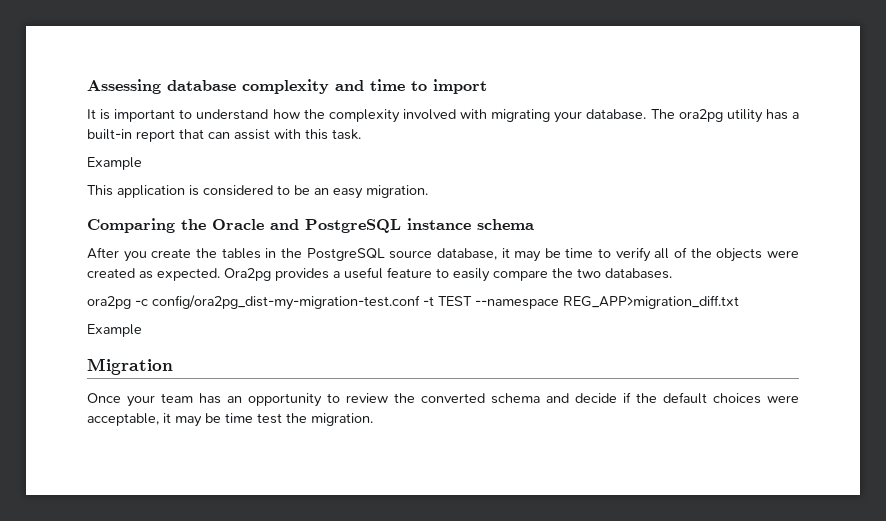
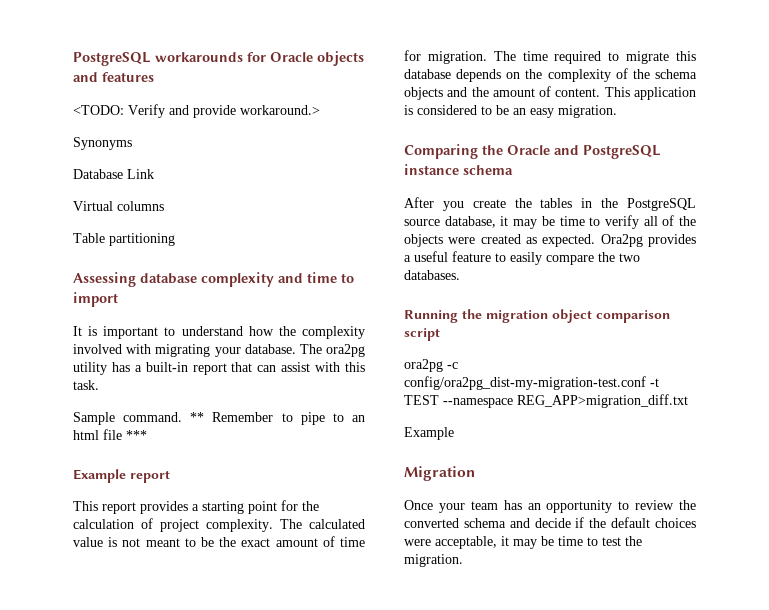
(87, 86) none -> [73,51,364,66] [73,72,154,82] [73,104,320,118] [73,137,132,150] [73,169,154,179] [73,201,164,211] [73,233,175,246] PostgreSQL workarounds for Oracle objects and features // <TODO: Verify and provide workaround.> // Synonyms // Database Link // Virtual columns // Table partitioning //
[87,157,142,170] [87,185,113,196] // Example // This -> [73,412,365,425] [73,429,147,440] [73,469,170,483] [73,500,319,514] [73,518,365,532] [73,536,365,547] [404,50,696,64] [404,68,697,82] [404,86,630,100] // Sample command. ** Remember to pipe to an html file *** // Example report // This report provides a starting point for the calculation of project complexity. The calculated value is not meant to be the exact amount of time for migration. The time required to migrate this database depends on the complexity of the schema objects and the amount of content. This
(672, 273) none -> [404,309,670,323] [404,328,440,341] // Running the migration object comparison script
(253, 418) none -> [587,537,598,546] to

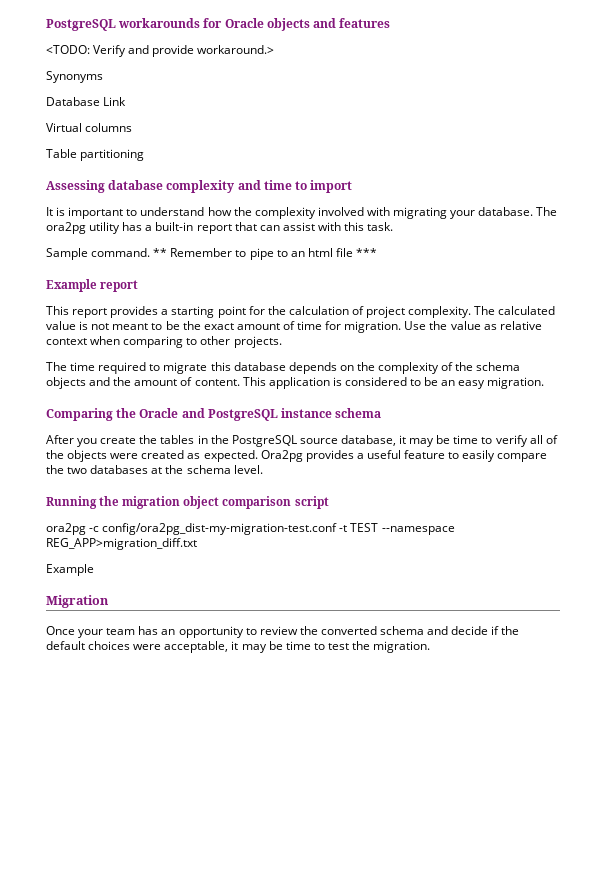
(487, 57) none -> [404,321,542,330] [46,336,282,348] Use the value as relative context when comparing to other projects. //
[404,270,460,280] databases. -> [90,465,263,474] databases at the schema level.

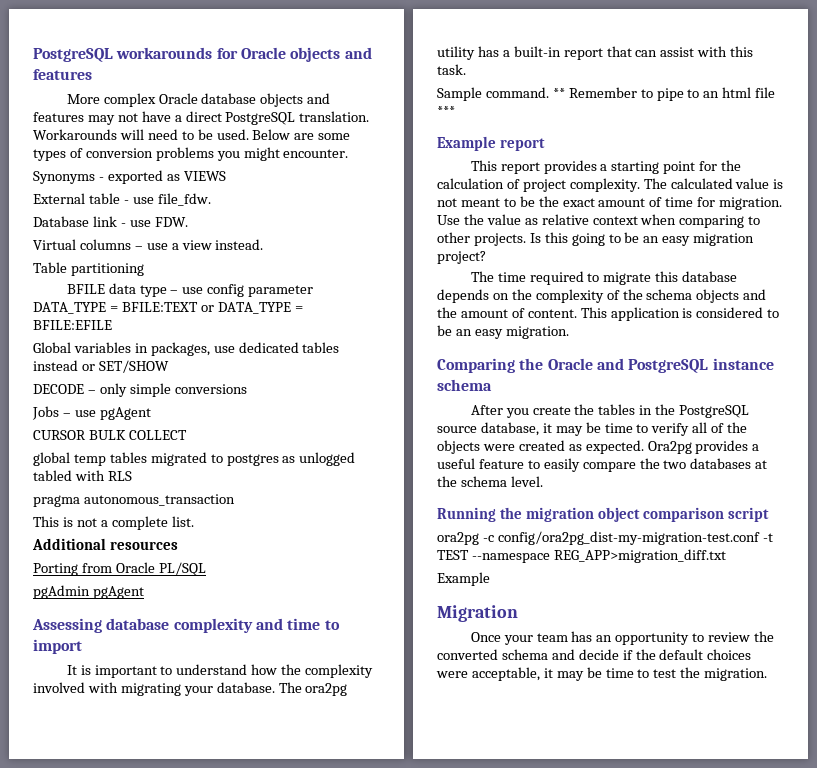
[46,45,275,57] [46,71,103,83] [46,97,127,106] [46,123,133,132] [46,149,145,161] <TODO: Verify and provide workaround.> // Synonyms // Database Link // Virtual columns // Table partitioning -> [66,93,331,107] [33,111,370,125] [33,129,351,140] [33,147,349,161] [33,170,226,184] [33,193,211,206] [33,216,188,227] [33,239,264,250] [33,262,144,276] [66,283,314,297] [33,302,303,314] [33,320,112,330] [33,342,340,356] [33,360,169,373] [33,383,247,397] [32,406,151,420] [33,430,187,440] [33,452,356,466] [33,470,132,481] [33,494,235,507] [33,516,194,530] [32,538,178,550] [33,562,206,576] [33,585,144,599] More complex Oracle database objects and features may not have a direct PostgreSQL translation. Workarounds will need to be used. Below are some types of conversion problems you might encounter. // Synonyms - exported as VIEWS // External table - use file_fdw. // Database link - use FDW. // Virtual columns – use a view instead. // Table partitioning // BFILE data type – use config parameter DATA_TYPE = BFILE:TEXT or DATA_TYPE = BFILE:EFILE // Global variables in packages, use dedicated tables instead or SET/SHOW // DECODE – only simple conversions // Jobs – use pgAgent // CURSOR BULK COLLECT // global temp tables migrated to postgres as unlogged tabled with RLS // pragma autonomous_transaction // This is not a complete list. // Additional resources // Porting from Oracle PL/SQL // pgAdmin pgAgent
(282, 342) none -> [529,232,755,246] [437,251,486,264] Is this going to be an easy migration project?

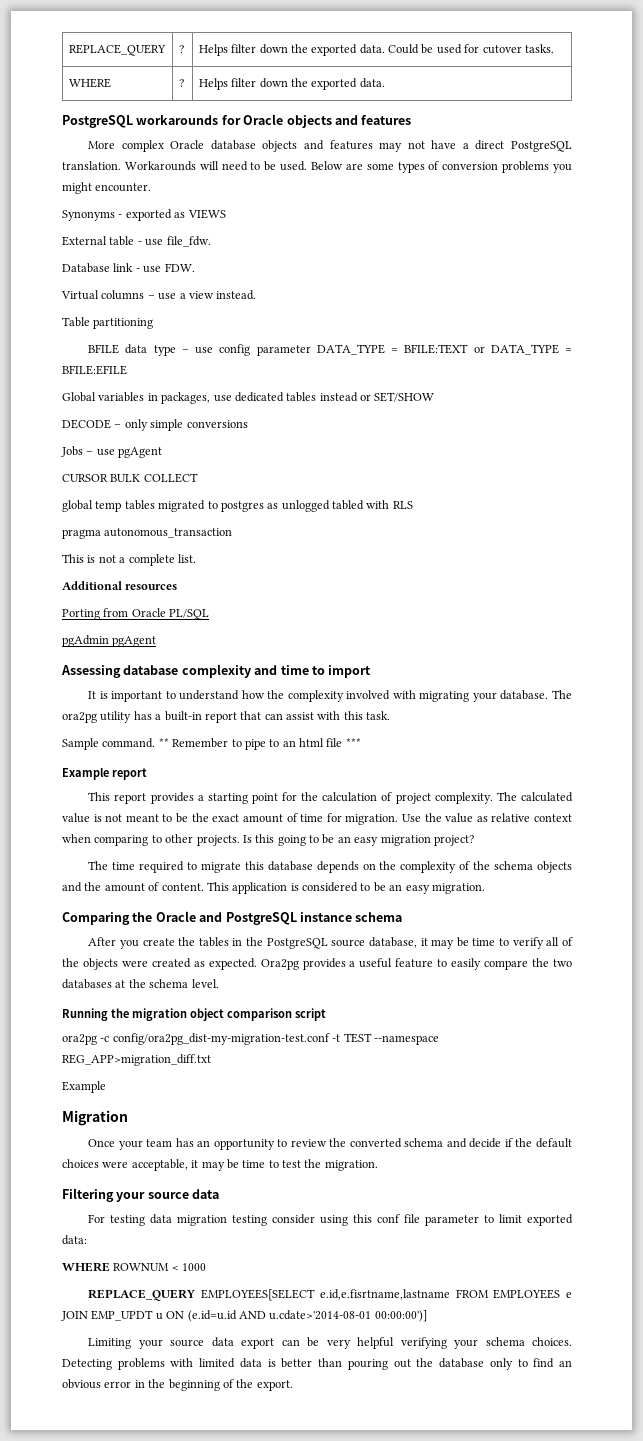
(33, 55) none -> [68,44,166,56] [178,45,184,53] [198,44,554,56] [68,78,111,88] [178,79,184,87] [198,78,385,90] REPLACE_QUERY | ? | Helps filter down the exported data. Could be used for cutover tasks. // WHERE | ? | Helps filter down the exported data. //
(768, 674) none -> [62,1188,220,1202] [88,1214,573,1226] [62,1235,87,1245] [62,1262,207,1272] [88,1289,572,1301] [61,1310,427,1322] [88,1337,573,1349] [62,1358,572,1370] [62,1379,293,1391] // Filtering your source data // For testing data migration testing consider using this conf file parameter to limit exported data: // WHERE ROWNUM < 1000 // REPLACE_QUERY EMPLOYEES[SELECT e.id,e.fisrtname,lastname FROM EMPLOYEES e JOIN EMP_UPDT u ON (e.id=u.id AND u.cdate>'2014-08-01 00:00:00')] // Limiting your source data export can be very helpful verifying your schema choices. Detecting problems with limited data is better than pouring out the database only to find an obvious error in the beginning of the export.

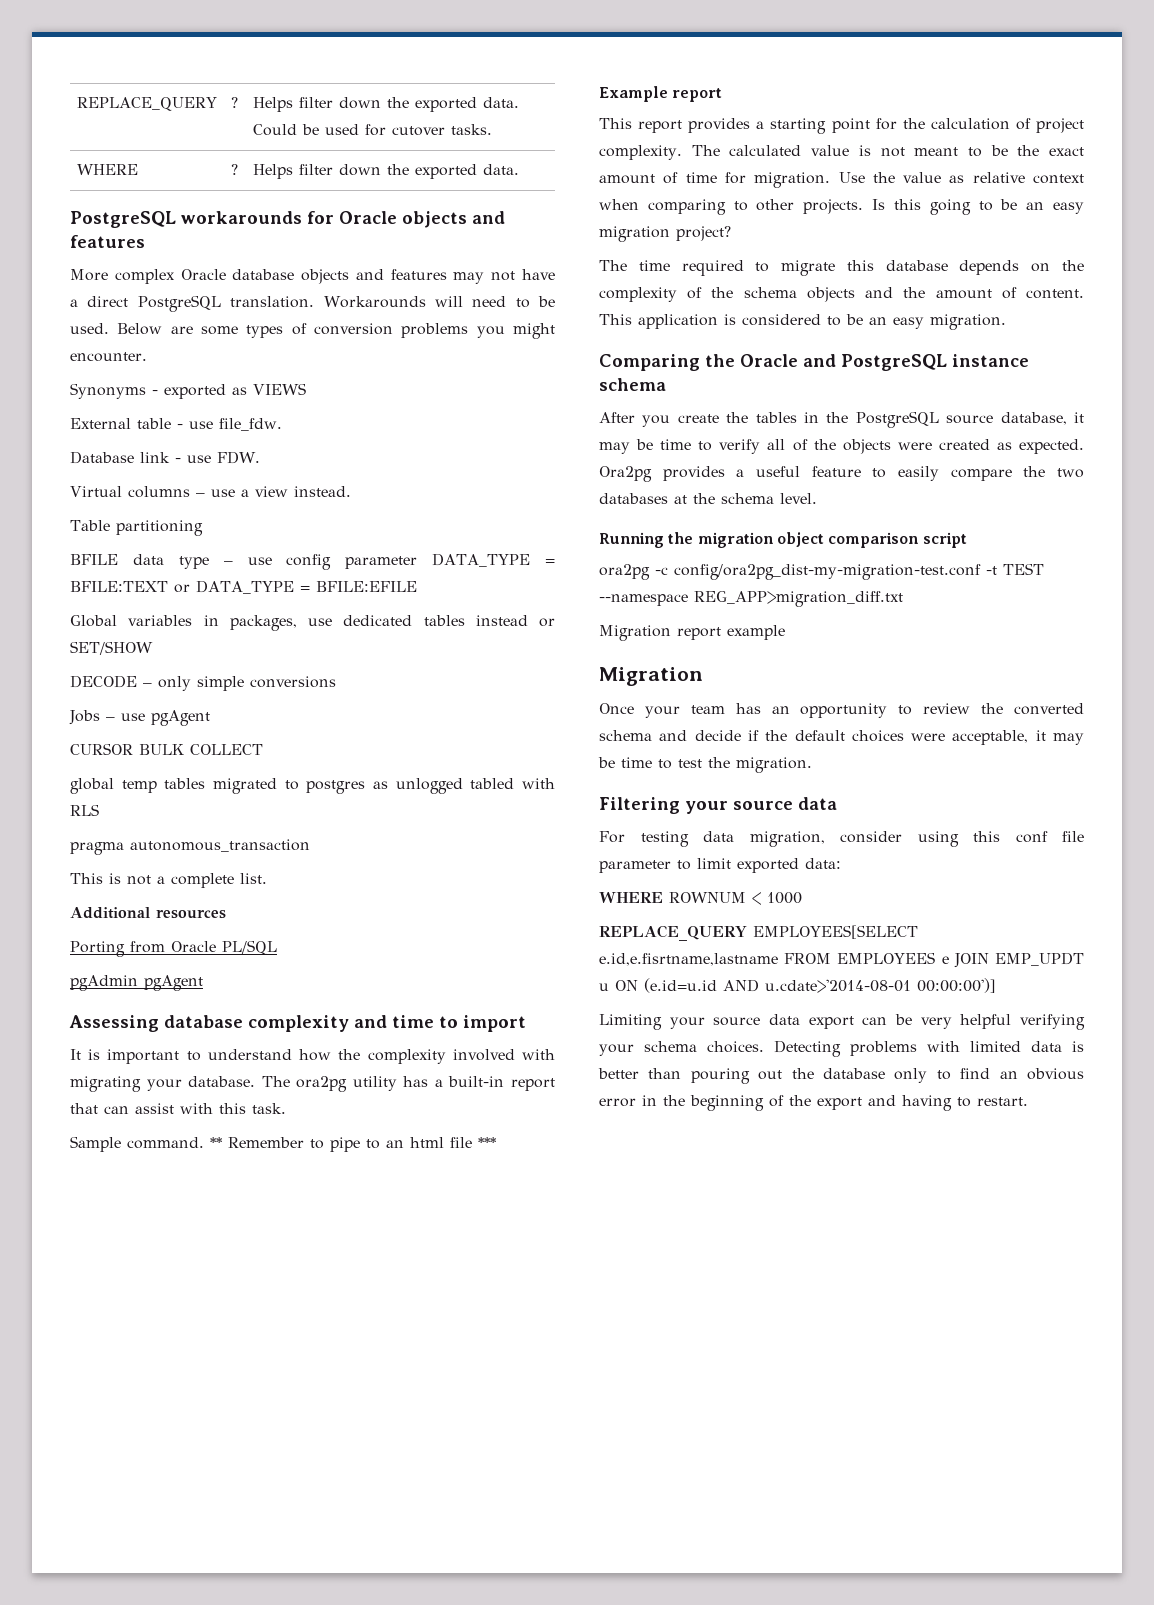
[62,1081,106,1093] Example -> [599,625,785,641] Migration report example
[177,1215,268,1226] migration testing -> [749,831,825,847] migration,
[256,1380,293,1391] export. -> [817,1095,1028,1111] export and having to restart.

